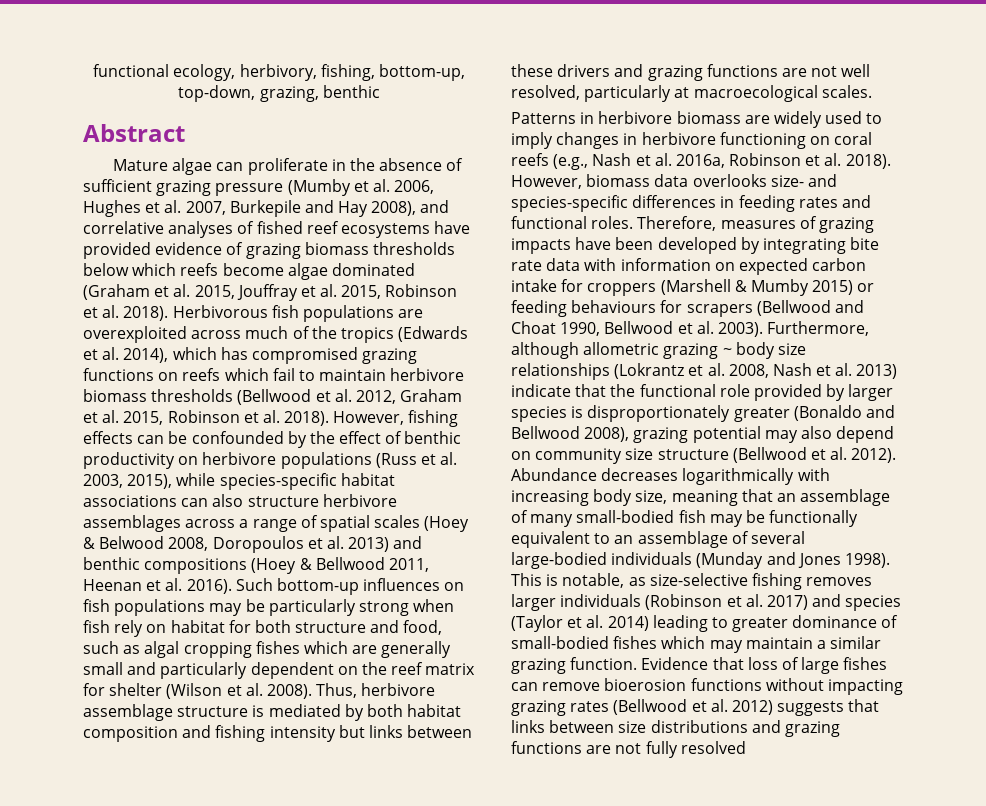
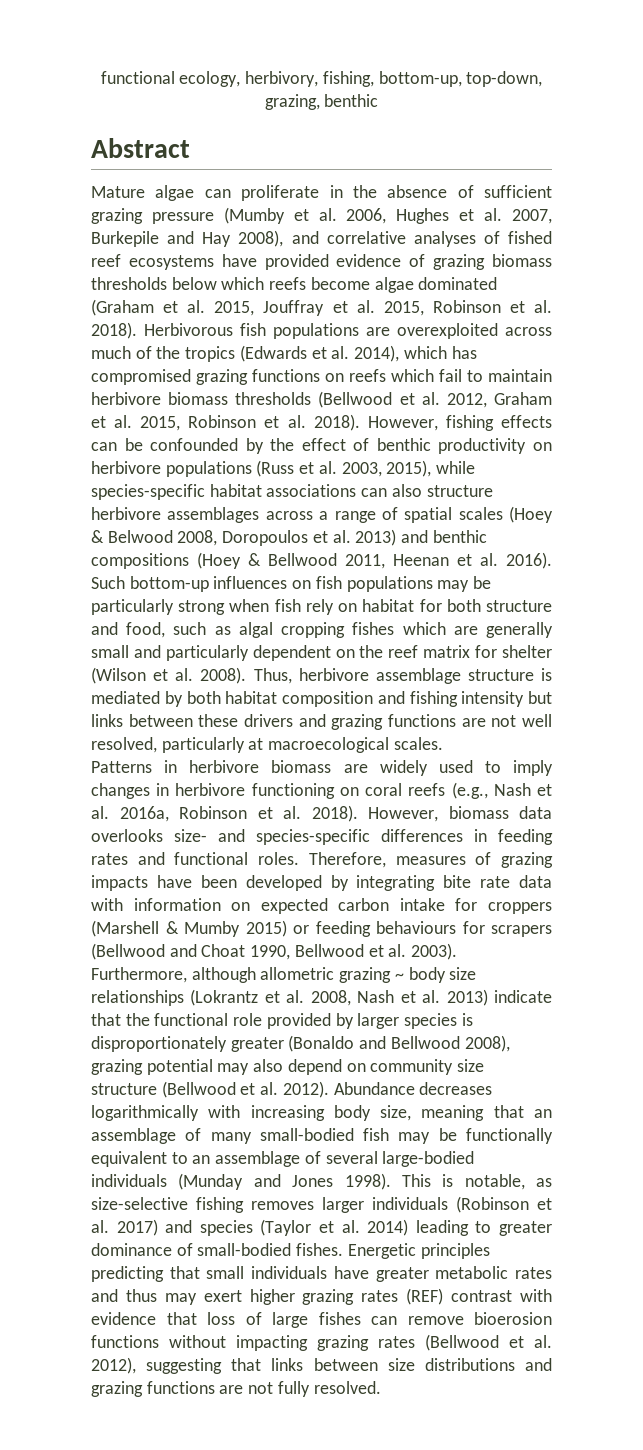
[613,636,882,653] [511,657,709,674] fishes which may maintain a similar grazing function. Evidence -> [296,1243,490,1259] [91,1266,552,1282] [91,1288,553,1305] [91,1312,156,1325] fishes. Energetic principles predicting that small individuals have greater metabolic rates and thus may exert higher grazing rates (REF) contrast with evidence
[731,700,845,716] 2012) suggests -> [91,1357,223,1374] 2012), suggesting
[680,741,746,754] resolved -> [313,1381,381,1394] resolved.

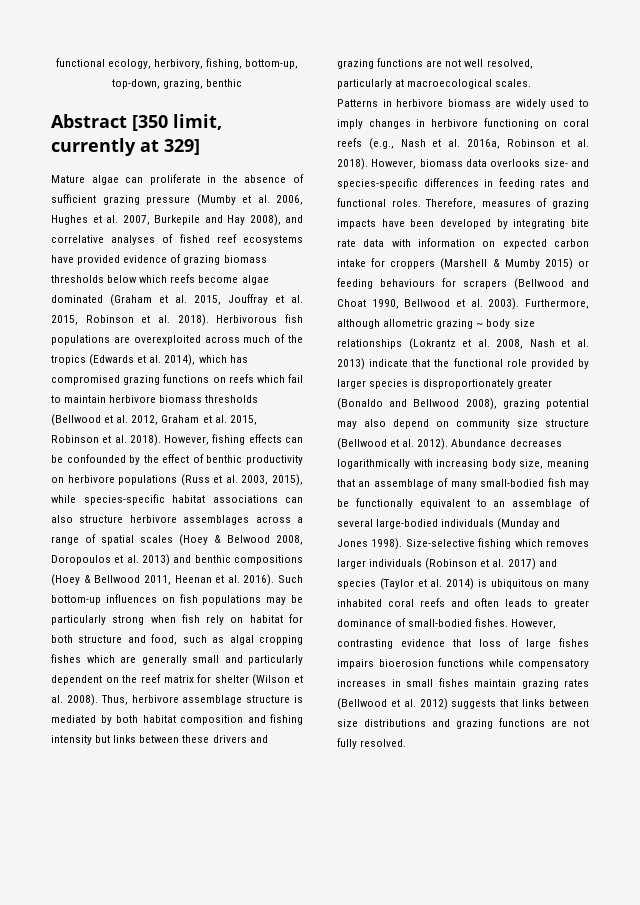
(190, 148) none -> [132,114,222,131] [51,138,200,156] [350 limit, currently at 329]
[401,1174,552,1190] [91,1197,244,1213] This is notable, as size-selective fishing -> [405,538,543,549] Size-selective fishing which
[415,1220,469,1236] leading -> [477,579,589,589] [337,598,533,607] is ubiquitous on many inhabited coral reefs and often leads
[347,1243,490,1259] [91,1266,552,1282] [91,1288,553,1305] Energetic principles predicting that small individuals have greater metabolic rates and thus may exert higher grazing rates (REF) contrast with -> [511,619,557,629] [337,639,393,649] However, contrasting
[371,1312,552,1325] [91,1335,308,1351] can remove bioerosion functions without impacting -> [337,658,589,669] [337,678,516,687] impairs bioerosion functions while compensatory increases in small fishes maintain
[91,1357,223,1374] 2012), suggesting -> [419,698,497,710] 2012) suggests

